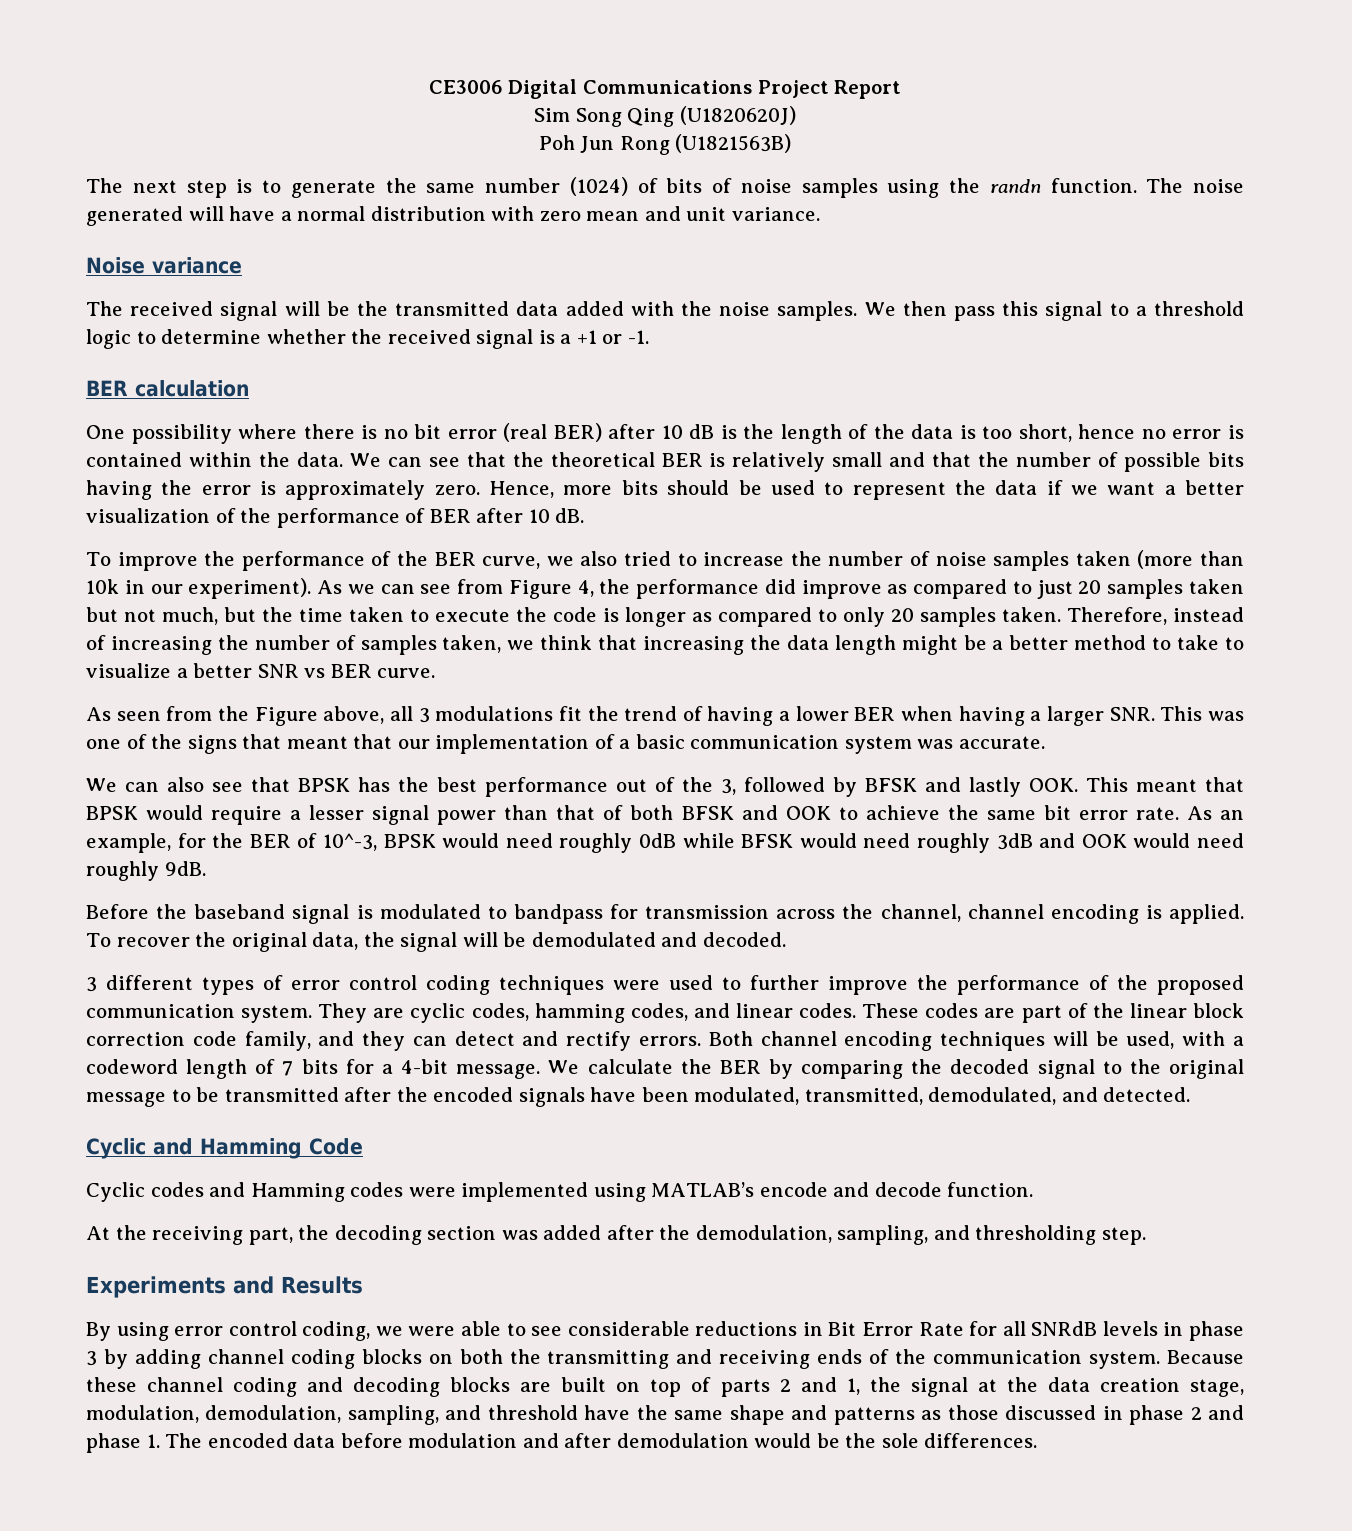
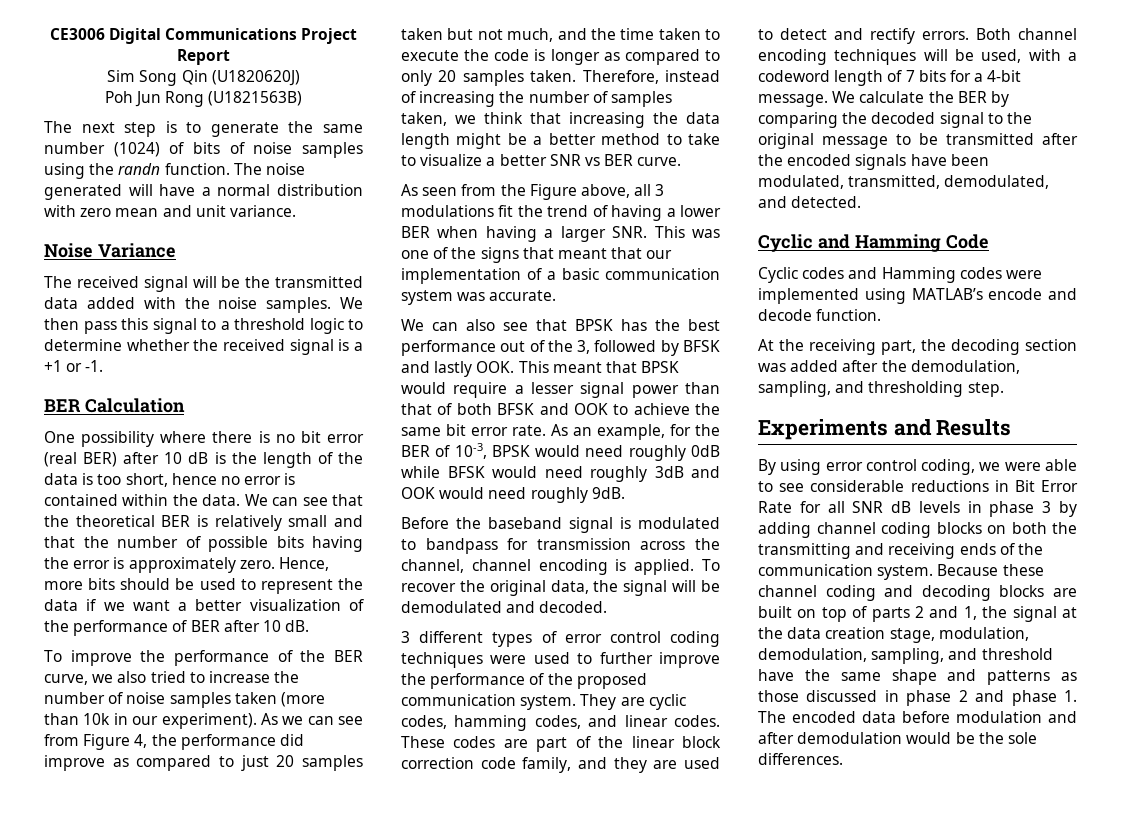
[627,108,675,127] Qing -> [181,70,208,85] Qin
[152,257,242,274] variance -> [97,243,176,258] Variance
[135,380,249,397] calculation -> [84,398,185,413] Calculation
[224,607,256,622] but -> [557,28,587,40] and
[323,833,377,851] 10^-3, -> [454,443,487,459] 10-3,
[412,1036,447,1046] can -> [653,757,720,769] [758,29,773,40] are used to
[1031,1321,1098,1336] SNRdB -> [852,501,912,513] SNR dB

